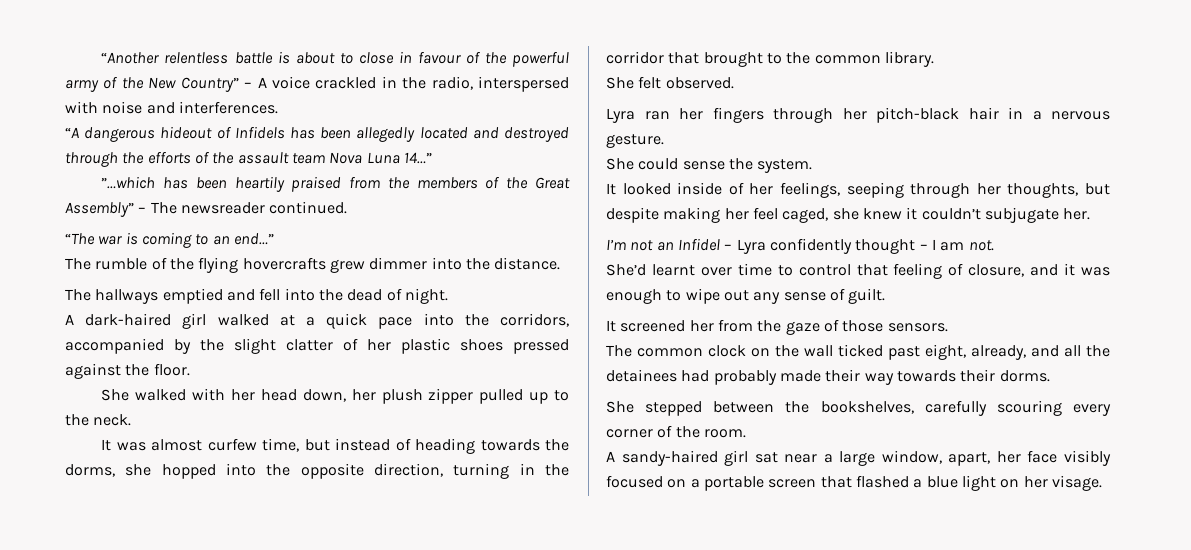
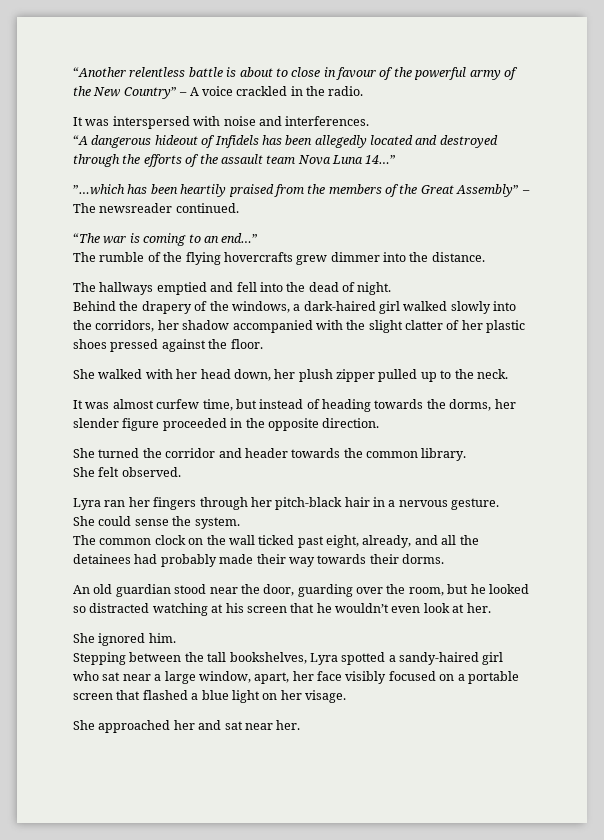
[431,76,473,90] radio, -> [328,86,364,96] [73,117,110,126] radio. // It was
[65,313,569,329] [65,338,191,354] A dark-haired girl walked at a quick pace into the corridors, accompanied by -> [73,301,517,314] [73,320,343,333] Behind the drapery of the windows, a dark-haired girl walked slowly into the corridors, her shadow accompanied with
[125,463,569,479] [606,51,782,67] she hopped into the opposite direction, turning in the corridor that brought to -> [494,399,516,409] [73,418,380,431] [73,448,341,458] her slender figure proceeded in the opposite direction. // She turned the corridor and header towards
[606,182,1110,198] [606,207,1091,223] [606,238,994,254] [606,263,1110,279] [606,288,886,304] [606,319,948,335] // It looked inside of her feelings, seeping through her thoughts, but despite making her feel caged, she knew it couldn’t subjugate her. // I’m not an Infidel – Lyra confidently thought – I am not. // She’d learnt over time to control that feeling of closure, and it was enough to wipe out any sense of guilt. // It screened her from the gaze of those sensors. -> (240, 523) none
[606,400,1111,416] [606,425,746,438] [606,451,615,462] She stepped between the bookshelves, carefully scouring every corner of the room. // A -> [73,584,529,597] [73,603,491,616] [73,633,176,646] [73,652,396,665] An old guardian stood near the door, guarding over the room, but he looked so distracted watching at his screen that he wouldn’t even look at her. // She ignored him. // Stepping between the tall bookshelves, Lyra spotted a
(749, 458) none -> [73,671,99,681] who
(1102, 483) none -> [73,720,301,733] // She approached her and sat near her.

